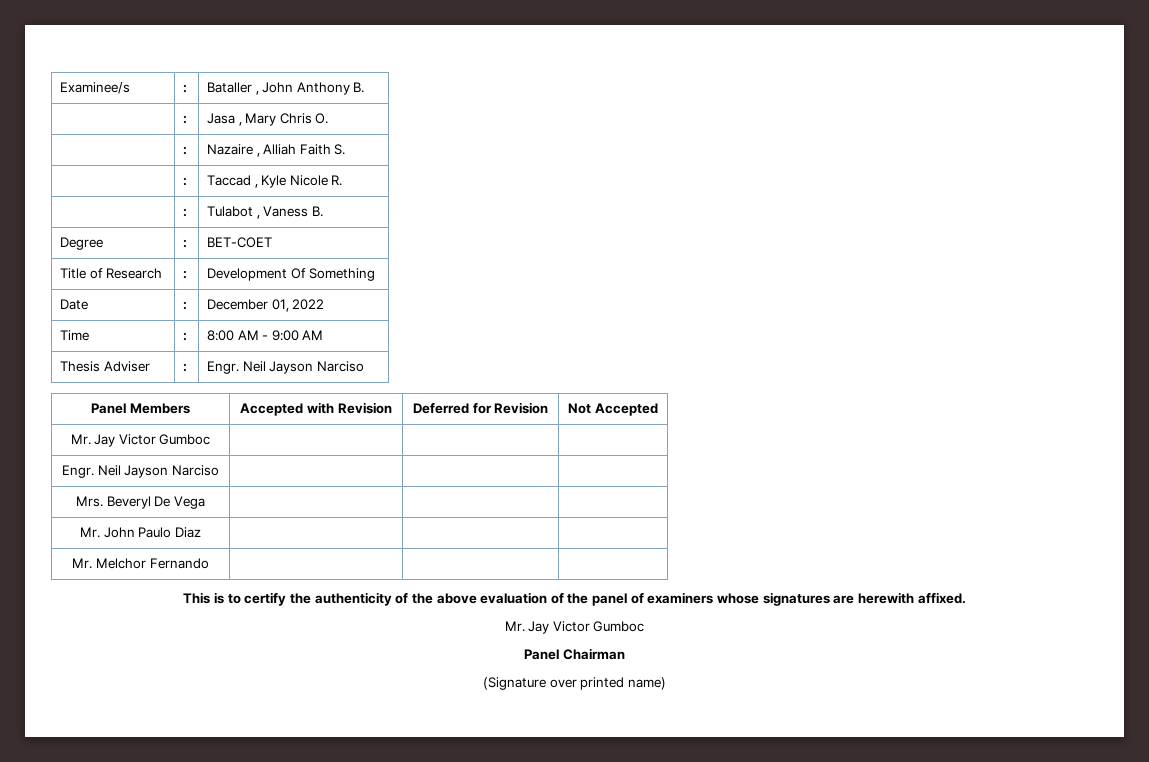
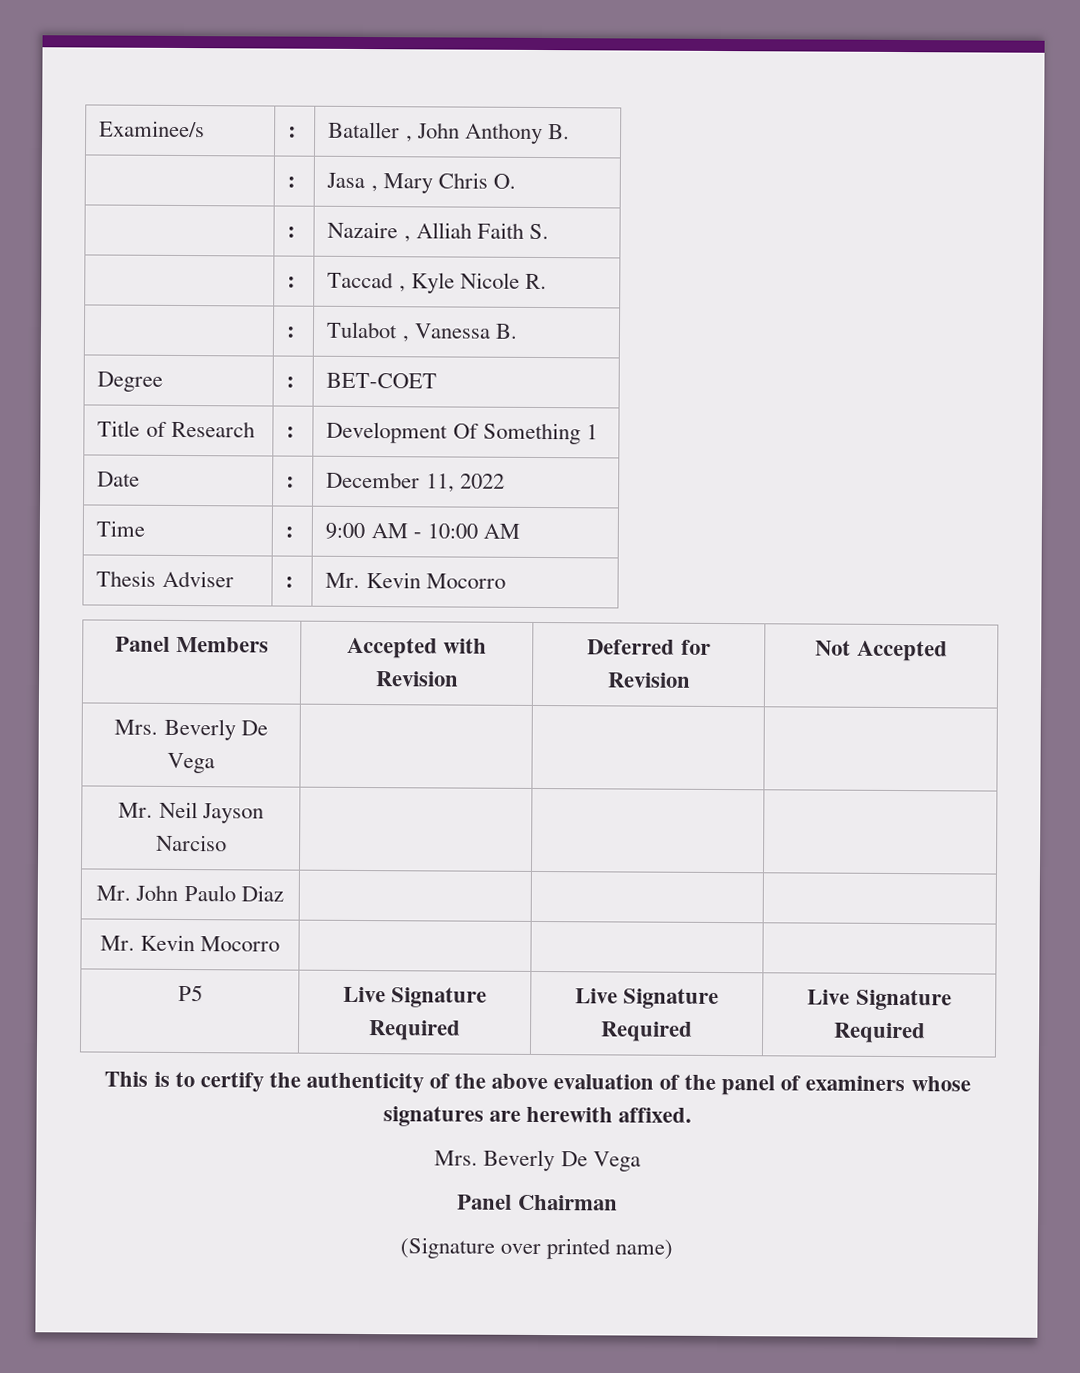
[263,206,309,217] Vaness -> [413,323,491,339] Vanessa
(376, 274) none -> [585,424,598,440] 1
[271,299,289,312] 01, -> [425,473,455,493] 11,
[206,330,234,341] 8:00 -> [325,522,366,540] 9:00
[271,330,299,341] 9:00 -> [426,523,478,539] 10:00
[206,361,364,374] Engr. Neil Jayson Narciso -> [325,572,506,589] Mr. Kevin Mocorro
[70,434,211,447] [62,465,95,478] Mr. Jay Victor Gumboc | | | // Engr. -> [114,718,268,741] [167,752,215,774] [118,802,154,818] Mrs. Beverly De Vega | | | // Mr.
[76,496,205,509] // Mrs. Beveryl De Vega | | | -> (227, 843) none
[95,558,209,569] Melchor Fernando | | | -> [140,934,281,952] [177,984,203,1002] [342,986,488,1008] [369,1020,461,1041] [574,988,720,1010] [601,1021,693,1042] [807,989,952,1011] [833,1022,926,1044] Kevin Mocorro | | | // P5 | Live Signature Required | Live Signature Required | Live Signature Required
[504,621,645,634] Mr. Jay Victor Gumboc -> [434,1149,641,1172] Mrs. Beverly De Vega

